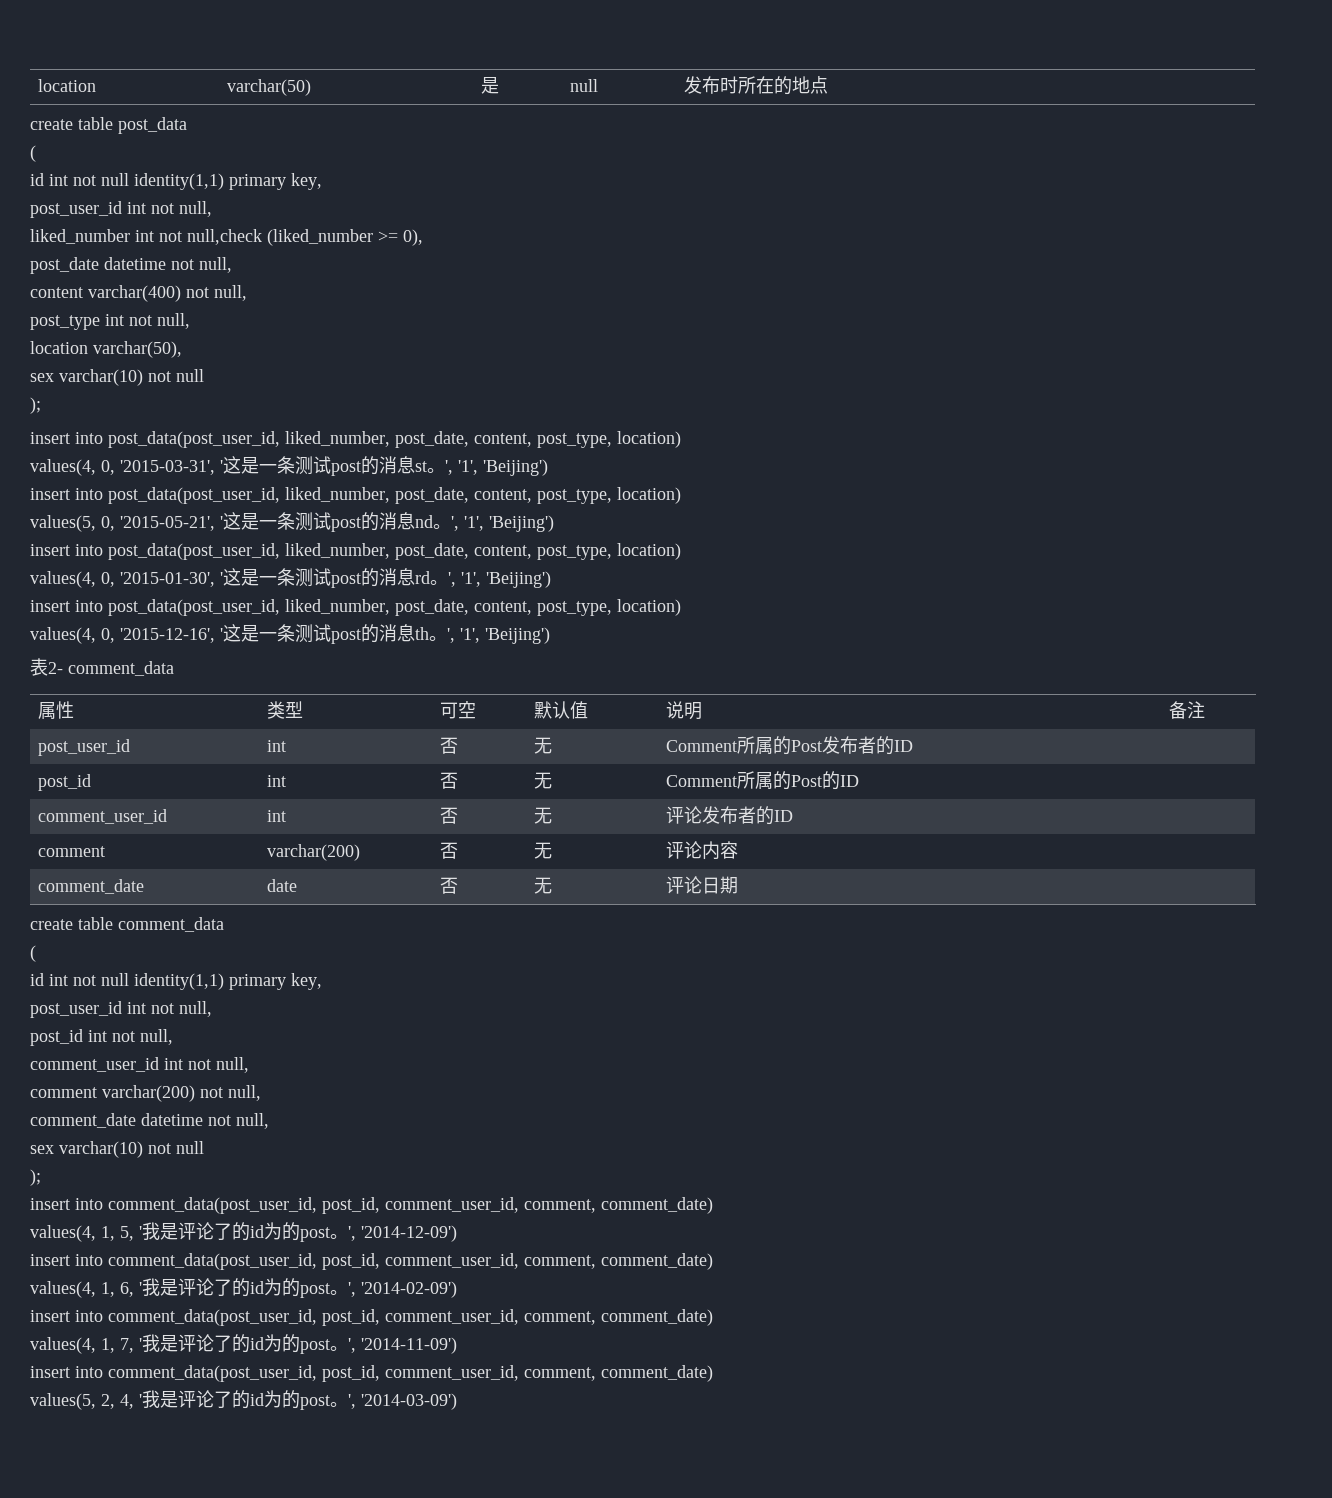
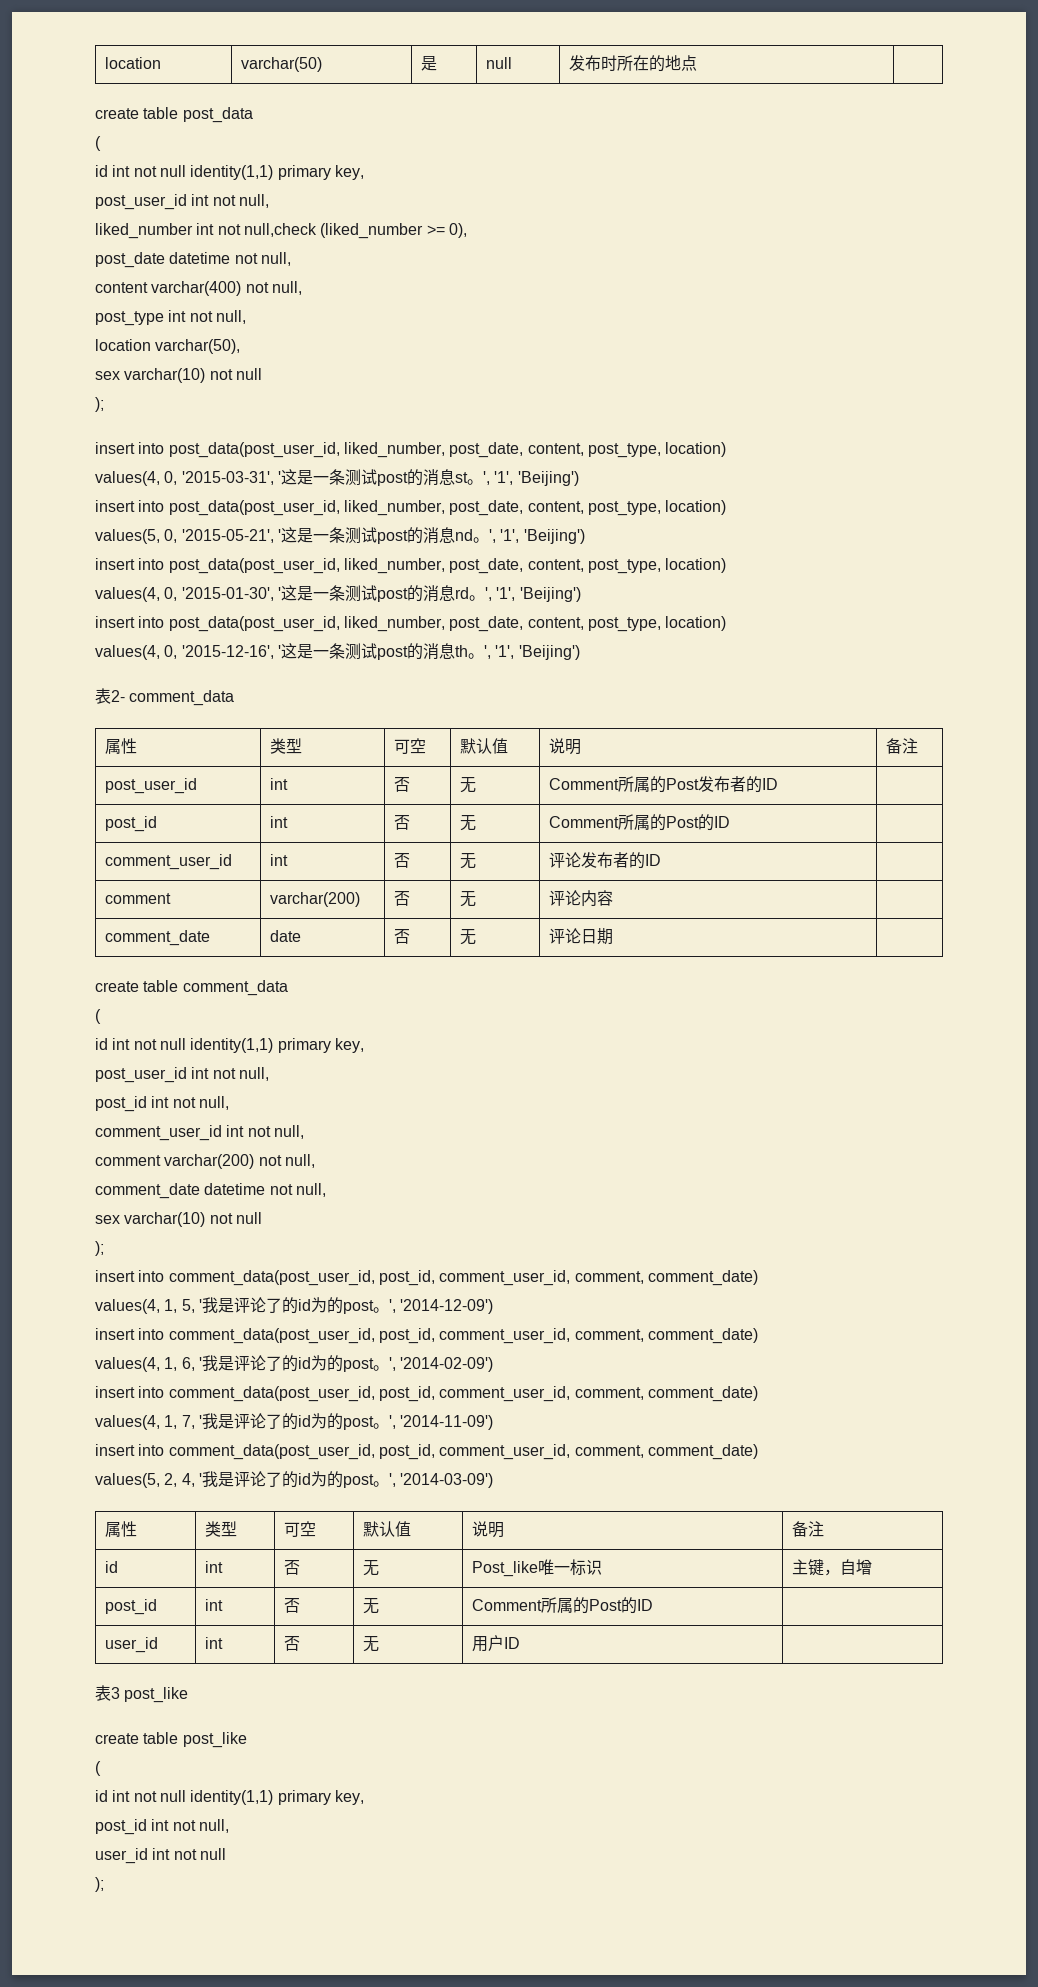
(457, 1401) none -> [104,1521,137,1537] [204,1521,237,1537] [283,1521,316,1537] [362,1521,411,1537] [471,1521,504,1538] [791,1521,824,1537] [104,1561,118,1573] [204,1561,223,1573] [283,1560,300,1575] [362,1560,379,1576] [471,1559,602,1577] [791,1559,872,1576] [104,1599,157,1615] [204,1599,223,1611] [283,1598,300,1613] [362,1598,379,1614] [471,1597,653,1614] [104,1637,158,1653] [204,1637,223,1649] [283,1636,300,1651] [362,1636,379,1652] [471,1635,520,1652] [95,1685,189,1703] [95,1732,247,1748] [95,1761,101,1776] [95,1790,364,1805] [95,1819,229,1835] [95,1848,226,1864] [95,1877,104,1892] // 属性 | 类型 | 可空 | 默认值 | 说明 | 备注 // id | int | 否 | 无 | Post_like唯一标识 | 主键，自增 // post_id | int | 否 | 无 | Comment所属的Post的ID | // user_id | int | 否 | 无 | 用户ID | // 表3 post_like // create table post_like // ( // id int not null identity(1,1) primary key, // post_id int not null, // user_id int not null // );

